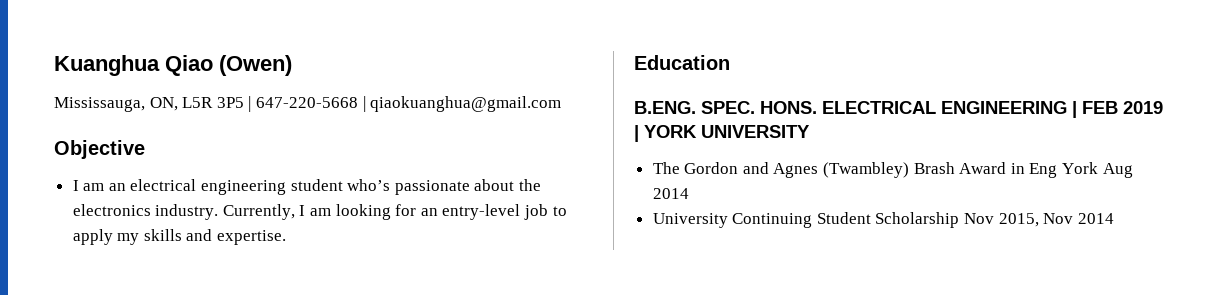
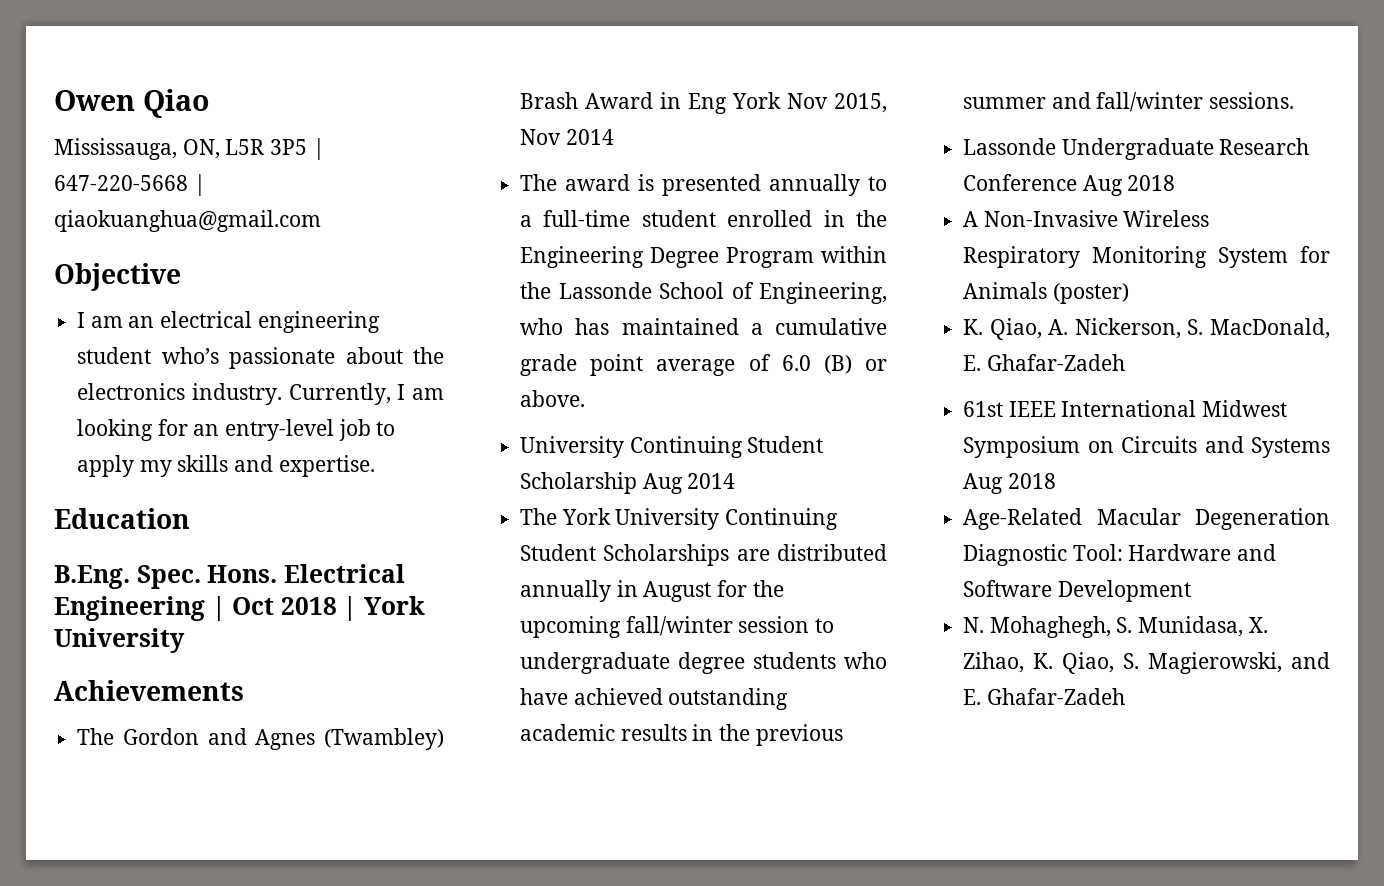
[54,55,160,76] Kuanghua -> [54,90,135,111] Owen
[219,55,292,76] (Owen) -> (209, 103) none
[634,101,1163,118] [634,125,810,142] B.ENG. SPEC. HONS. ELECTRICAL ENGINEERING | FEB 2019 | YORK UNIVERSITY -> [54,564,405,589] [54,596,426,621] [54,628,185,653] [54,680,244,701] B.Eng. Spec. Hons. Electrical Engineering | Oct 2018 | York University // Achievements
[1102,163,1133,178] [652,188,689,199] [652,212,1114,228] Aug 2014 // University Continuing Student Scholarship Nov 2015, Nov 2014 -> [787,93,887,113] [520,129,614,145] [520,174,887,196] [520,210,887,227] [520,246,887,268] [520,282,887,304] [520,318,887,335] [520,354,887,376] [520,390,586,407] [520,436,824,458] [520,472,736,494] [520,508,839,530] [520,544,887,566] [520,580,784,602] [520,616,835,638] [520,652,887,674] [520,688,789,710] [520,724,843,746] [963,92,1295,112] [963,138,1310,160] [963,174,1176,196] [963,210,1210,227] [963,246,1330,268] [963,282,1129,304] [963,318,1330,340] [963,354,1125,371] [963,400,1288,417] [963,436,1330,458] [963,473,1056,494] [963,508,1330,530] [963,544,1277,566] [963,580,1191,602] [963,616,1268,638] [963,652,1330,674] [963,688,1125,705] Nov 2015, Nov 2014 // The award is presented annually to a full-time student enrolled in the Engineering Degree Program within the Lassonde School of Engineering, who has maintained a cumulative grade point average of 6.0 (B) or above. // University Continuing Student Scholarship Aug 2014 // The York University Continuing Student Scholarships are distributed annually in August for the upcoming fall/winter session to undergraduate degree students who have achieved outstanding academic results in the previous summer and fall/winter sessions. // Lassonde Undergraduate Research Conference Aug 2018 // A Non-Invasive Wireless Respiratory Monitoring System for Animals (poster) // K. Qiao, A. Nickerson, S. MacDonald, E. Ghafar-Zadeh // 61st IEEE International Midwest Symposium on Circuits and Systems Aug 2018 // Age-Related Macular Degeneration Diagnostic Tool: Hardware and Software Development // N. Mohaghegh, S. Munidasa, X. Zihao, K. Qiao, S. Magierowski, and E. Ghafar-Zadeh

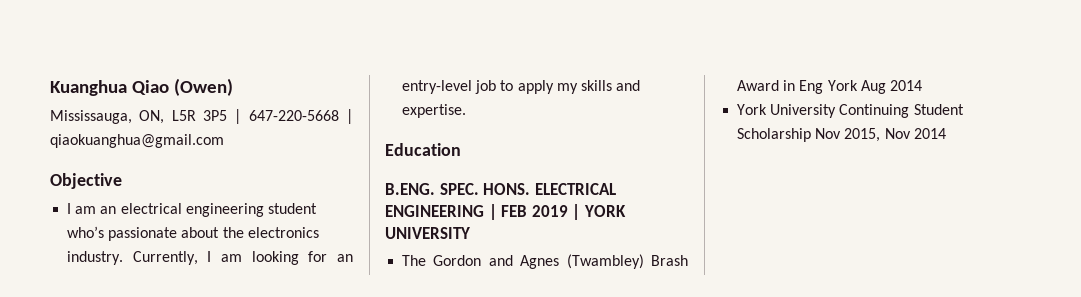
[54,90,135,111] Owen -> [50,80,127,96] Kuanghua
(209, 103) none -> [174,78,234,96] (Owen)
[54,564,405,589] [54,596,426,621] [54,628,185,653] [54,680,244,701] B.Eng. Spec. Hons. Electrical Engineering | Oct 2018 | York University // Achievements -> [385,183,616,195] [385,204,626,220] [385,227,470,239] B.ENG. SPEC. HONS. ELECTRICAL ENGINEERING | FEB 2019 | YORK UNIVERSITY
[787,93,887,113] [520,129,614,145] [520,174,887,196] [520,210,887,227] [520,246,887,268] [520,282,887,304] [520,318,887,335] [520,354,887,376] [520,390,586,407] [520,436,824,458] [520,472,736,494] [520,508,839,530] [520,544,887,566] [520,580,784,602] [520,616,835,638] [520,652,887,674] [520,688,789,710] [520,724,843,746] [963,92,1295,112] [963,138,1310,160] [963,174,1176,196] [963,210,1210,227] [963,246,1330,268] [963,282,1129,304] [963,318,1330,340] [963,354,1125,371] [963,400,1288,417] [963,436,1330,458] [963,473,1056,494] [963,508,1330,530] [963,544,1277,566] [963,580,1191,602] [963,616,1268,638] [963,652,1330,674] [963,688,1125,705] Nov 2015, Nov 2014 // The award is presented annually to a full-time student enrolled in the Engineering Degree Program within the Lassonde School of Engineering, who has maintained a cumulative grade point average of 6.0 (B) or above. // University Continuing Student Scholarship Aug 2014 // The York University Continuing Student Scholarships are distributed annually in August for the upcoming fall/winter session to undergraduate degree students who have achieved outstanding academic results in the previous summer and fall/winter sessions. // Lassonde Undergraduate Research Conference Aug 2018 // A Non-Invasive Wireless Respiratory Monitoring System for Animals (poster) // K. Qiao, A. Nickerson, S. MacDonald, E. Ghafar-Zadeh // 61st IEEE International Midwest Symposium on Circuits and Systems Aug 2018 // Age-Related Macular Degeneration Diagnostic Tool: Hardware and Software Development // N. Mohaghegh, S. Munidasa, X. Zihao, K. Qiao, S. Magierowski, and E. Ghafar-Zadeh -> [860,80,922,94] [737,104,964,118] [737,128,946,142] Aug 2014 // York University Continuing Student Scholarship Nov 2015, Nov 2014

